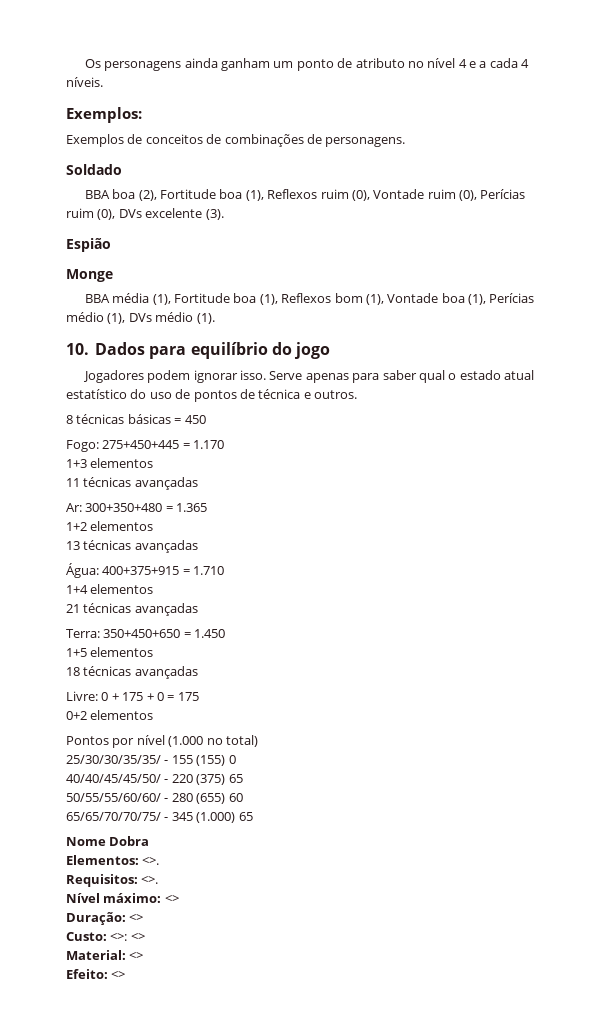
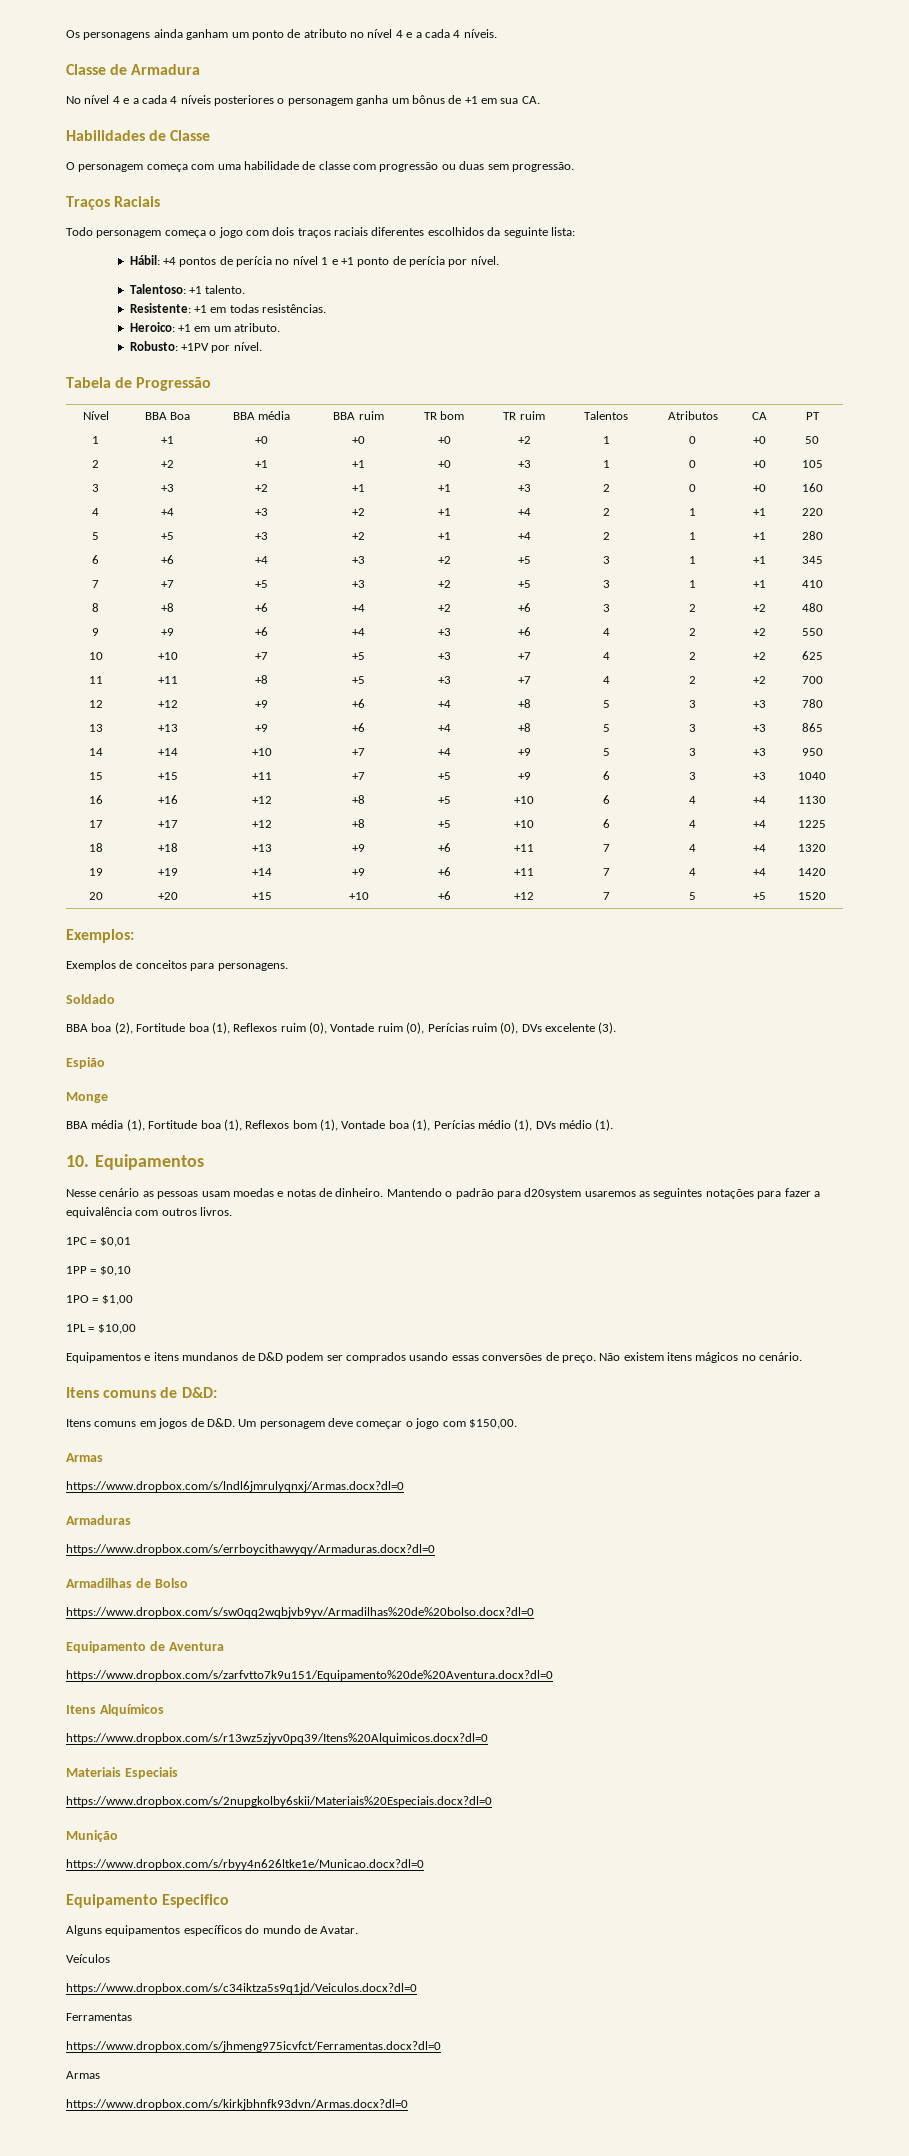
(103, 82) none -> [66,64,201,75] [66,95,540,106] [66,130,211,141] [66,161,574,172] [66,196,161,210] [66,227,575,238] [129,255,499,267] [129,284,246,294] [129,303,327,313] [129,322,281,332] [129,341,262,353] [66,377,212,391] [82,411,109,420] [144,412,191,420] [232,411,291,420] [333,411,384,420] [423,411,465,420] [503,411,545,420] [584,411,628,420] [667,411,718,420] [752,412,767,420] [805,412,820,420] [92,436,99,444] [161,436,174,444] [255,436,268,444] [351,436,365,444] [437,436,451,444] [517,436,531,444] [602,436,610,444] [689,436,696,444] [753,436,766,444] [805,436,819,444] [92,460,99,468] [161,460,174,468] [255,460,268,468] [351,460,365,468] [437,460,451,468] [517,460,531,468] [602,460,610,468] [689,460,696,468] [753,460,766,468] [801,460,823,468] [92,484,99,492] [161,484,174,492] [255,484,268,492] [351,484,365,492] [437,484,451,492] [517,484,531,492] [602,484,610,492] [689,484,696,492] [753,484,766,492] [801,483,823,492] [92,508,99,516] [161,508,174,516] [255,508,268,516] [351,508,365,516] [437,508,451,516] [517,508,531,516] [602,508,610,516] [689,508,696,516] [753,508,766,516] [801,508,823,516] [92,532,99,540] [161,532,174,540] [255,532,268,540] [351,532,365,540] [437,532,451,540] [517,532,531,540] [602,532,610,540] [689,532,696,540] [753,532,766,540] [801,531,823,540] [92,555,99,564] [161,555,174,564] [255,556,268,564] [351,556,365,564] [437,556,451,564] [517,556,531,564] [602,556,610,564] [689,556,696,564] [753,556,766,564] [801,556,823,564] [92,580,99,588] [161,580,174,588] [255,580,268,588] [351,580,365,588] [437,580,451,588] [517,580,531,588] [602,580,610,588] [689,580,696,588] [753,580,766,588] [801,580,823,588] [92,603,99,612] [161,603,174,612] [255,603,268,612] [351,604,365,612] [437,604,451,612] [517,603,531,612] [602,604,610,612] [689,604,696,612] [753,604,766,612] [801,603,823,612] [92,628,99,636] [161,628,174,636] [255,627,268,636] [351,628,365,636] [437,628,451,636] [517,627,531,636] [602,628,610,636] [689,628,696,636] [753,628,766,636] [801,628,823,636] [88,652,103,660] [157,652,178,660] [255,652,268,660] [351,652,365,660] [437,652,451,660] [517,652,531,660] [602,652,610,660] [689,652,696,660] [753,652,766,660] [801,651,823,660] [88,676,103,684] [157,676,178,684] [255,675,268,684] [351,676,365,684] [437,676,451,684] [517,676,531,684] [602,676,610,684] [689,676,696,684] [753,676,766,684] [801,676,823,684] [88,700,103,708] [157,700,178,708] [255,700,268,708] [351,699,365,708] [437,700,451,708] [517,699,531,708] [602,700,610,708] [689,700,696,708] [753,700,766,708] [801,699,823,708] [88,724,103,732] [157,724,178,732] [255,724,268,732] [351,723,365,732] [437,724,451,732] [517,723,531,732] [602,724,610,732] [689,724,696,732] [753,724,766,732] [801,723,823,732] [88,748,103,756] [157,748,178,756] [251,748,272,756] [351,748,365,756] [437,748,451,756] [517,748,531,756] [602,748,610,756] [689,748,696,756] [753,748,766,756] [801,748,823,756] [88,772,103,780] [157,772,178,780] [251,772,272,780] [351,772,365,780] [437,772,451,780] [517,772,531,780] [602,771,610,780] [689,772,696,780] [753,772,766,780] [798,772,826,780] [88,795,103,804] [157,795,178,804] [251,796,272,804] [351,795,365,804] [437,796,451,804] [514,796,534,804] [602,795,610,804] [689,796,696,804] [753,796,766,804] [798,796,826,804] [88,820,103,828] [157,820,178,828] [251,820,272,828] [351,819,365,828] [437,820,451,828] [514,820,534,828] [602,819,610,828] [689,820,696,828] [753,820,766,828] [798,820,826,828] [88,843,103,852] [157,843,178,852] [251,844,272,852] [351,844,365,852] [437,843,451,852] [514,844,534,852] [602,844,610,852] [689,844,696,852] [753,844,766,852] [798,844,826,852] [88,868,103,876] [157,868,178,876] [251,868,272,876] [351,868,365,876] [437,867,451,876] [514,868,534,876] [602,868,610,876] [689,868,696,876] [753,868,766,876] [798,868,826,876] [88,892,103,900] [157,892,178,900] [251,892,272,900] [348,892,369,900] [437,891,451,900] [514,892,534,900] [602,892,610,900] [689,892,696,900] [753,892,766,900] [798,892,826,900] // Classe de Armadura // No nível 4 e a cada 4 níveis posteriores o personagem ganha um bônus de +1 em sua CA. // Habilidades de Classe // O personagem começa com uma habilidade de classe com progressão ou duas sem progressão. // Traços Raciais // Todo personagem começa o jogo com dois traços raciais diferentes escolhidos da seguinte lista: // Hábil: +4 pontos de perícia no nível 1 e +1 ponto de perícia por nível. // Talentoso: +1 talento. // Resistente: +1 em todas resistências. // Heroico: +1 em um atributo. // Robusto: +1PV por nível. // Tabela de Progressão // Nível | BBA Boa | BBA média | BBA ruim | TR bom | TR ruim | Talentos | Atributos | CA | PT // 1 | +1 | +0 | +0 | +0 | +2 | 1 | 0 | +0 | 50 // 2 | +2 | +1 | +1 | +0 | +3 | 1 | 0 | +0 | 105 // 3 | +3 | +2 | +1 | +1 | +3 | 2 | 0 | +0 | 160 // 4 | +4 | +3 | +2 | +1 | +4 | 2 | 1 | +1 | 220 // 5 | +5 | +3 | +2 | +1 | +4 | 2 | 1 | +1 | 280 // 6 | +6 | +4 | +3 | +2 | +5 | 3 | 1 | +1 | 345 // 7 | +7 | +5 | +3 | +2 | +5 | 3 | 1 | +1 | 410 // 8 | +8 | +6 | +4 | +2 | +6 | 3 | 2 | +2 | 480 // 9 | +9 | +6 | +4 | +3 | +6 | 4 | 2 | +2 | 550 // 10 | +10 | +7 | +5 | +3 | +7 | 4 | 2 | +2 | 625 // 11 | +11 | +8 | +5 | +3 | +7 | 4 | 2 | +2 | 700 // 12 | +12 | +9 | +6 | +4 | +8 | 5 | 3 | +3 | 780 // 13 | +13 | +9 | +6 | +4 | +8 | 5 | 3 | +3 | 865 // 14 | +14 | +10 | +7 | +4 | +9 | 5 | 3 | +3 | 950 // 15 | +15 | +11 | +7 | +5 | +9 | 6 | 3 | +3 | 1040 // 16 | +16 | +12 | +8 | +5 | +10 | 6 | 4 | +4 | 1130 // 17 | +17 | +12 | +8 | +5 | +10 | 6 | 4 | +4 | 1225 // 18 | +18 | +13 | +9 | +6 | +11 | 7 | 4 | +4 | 1320 // 19 | +19 | +14 | +9 | +6 | +11 | 7 | 4 | +4 | 1420 // 20 | +20 | +15 | +10 | +6 | +12 | 7 | 5 | +5 | 1520
[206,134,322,147] de combinações de -> [190,963,215,971] para
[95,342,330,359] [82,370,535,383] [66,389,357,402] [66,414,206,424] [66,440,225,452] [66,458,154,468] [66,477,198,490] [66,503,208,512] [66,521,154,531] [66,540,198,553] [66,563,225,578] [66,584,154,594] [66,603,198,616] [66,629,226,638] [66,647,154,657] [66,666,198,679] [66,691,199,701] [66,710,154,720] [66,735,258,748] [66,755,236,766] [66,774,243,785] [66,793,243,804] [66,812,253,823] [66,836,150,846] [66,855,160,865] [66,874,159,887] [66,893,179,903] [66,912,144,925] [66,932,145,941] [66,950,144,960] [66,969,126,979] Dados para equilíbrio do jogo // Jogadores podem ignorar isso. Serve apenas para saber qual o estado atual estatístico do uso de pontos de técnica e outros. // 8 técnicas básicas = 450 // Fogo: 275+450+445 = 1.170 // 1+3 elementos // 11 técnicas avançadas // Ar: 300+350+480 = 1.365 // 1+2 elementos // 13 técnicas avançadas // Água: 400+375+915 = 1.710 // 1+4 elementos // 21 técnicas avançadas // Terra: 350+450+650 = 1.450 // 1+5 elementos // 18 técnicas avançadas // Livre: 0 + 175 + 0 = 175 // 0+2 elementos // Pontos por nível (1.000 no total) // 25/30/30/35/35/ - 155 (155) 0 // 40/40/45/45/50/ - 220 (375) 65 // 50/55/55/60/60/ - 280 (655) 60 // 65/65/70/70/75/ - 345 (1.000) 65 // Nome Dobra // Elementos: <>. // Requisitos: <>. // Nível máximo: <> // Duração: <> // Custo: <>: <> // Material: <> // Efeito: <> -> [95,1154,205,1170] [66,1188,820,1199] [66,1207,233,1218] [66,1237,131,1247] [66,1266,131,1276] [66,1295,133,1305] [66,1324,136,1334] [66,1352,803,1363] [66,1387,217,1398] [66,1418,517,1429] [66,1453,103,1462] [66,1481,404,1492] [66,1515,131,1525] [66,1544,435,1555] [66,1578,188,1588] [66,1607,534,1618] [66,1641,224,1653] [66,1670,553,1681] [66,1704,164,1716] [66,1733,488,1744] [66,1767,178,1779] [66,1796,492,1807] [66,1830,118,1842] [66,1859,424,1870] [66,1894,230,1908] [66,1925,359,1936] [66,1954,110,1963] [66,1983,417,1994] [66,2013,132,2021] [66,2041,441,2052] [66,2071,100,2079] [66,2099,408,2110] Equipamentos // Nesse cenário as pessoas usam moedas e notas de dinheiro. Mantendo o padrão para d20system usaremos as seguintes notações para fazer a equivalência com outros livros. // 1PC = $0,01 // 1PP = $0,10 // 1PO = $1,00 // 1PL = $10,00 // Equipamentos e itens mundanos de D&D podem ser comprados usando essas conversões de preço. Não existem itens mágicos no cenário. // Itens comuns de D&D: // Itens comuns em jogos de D&D. Um personagem deve começar o jogo com $150,00. // Armas // https://www.dropbox.com/s/lndl6jmrulyqnxj/Armas.docx?dl=0 // Armaduras // https://www.dropbox.com/s/errboycithawyqy/Armaduras.docx?dl=0 // Armadilhas de Bolso // https://www.dropbox.com/s/sw0qq2wqbjvb9yv/Armadilhas%20de%20bolso.docx?dl=0 // Equipamento de Aventura // https://www.dropbox.com/s/zarfvtto7k9u151/Equipamento%20de%20Aventura.docx?dl=0 // Itens Alquímicos // https://www.dropbox.com/s/r13wz5zjyv0pq39/Itens%20Alquimicos.docx?dl=0 // Materiais Especiais // https://www.dropbox.com/s/2nupgkolby6skii/Materiais%20Especiais.docx?dl=0 // Munição // https://www.dropbox.com/s/rbyy4n626ltke1e/Municao.docx?dl=0 // Equipamento Especifico // Alguns equipamentos específicos do mundo de Avatar. // Veículos // https://www.dropbox.com/s/c34iktza5s9q1jd/Veiculos.docx?dl=0 // Ferramentas // https://www.dropbox.com/s/jhmeng975icvfct/Ferramentas.docx?dl=0 // Armas // https://www.dropbox.com/s/kirkjbhnfk93dvn/Armas.docx?dl=0

